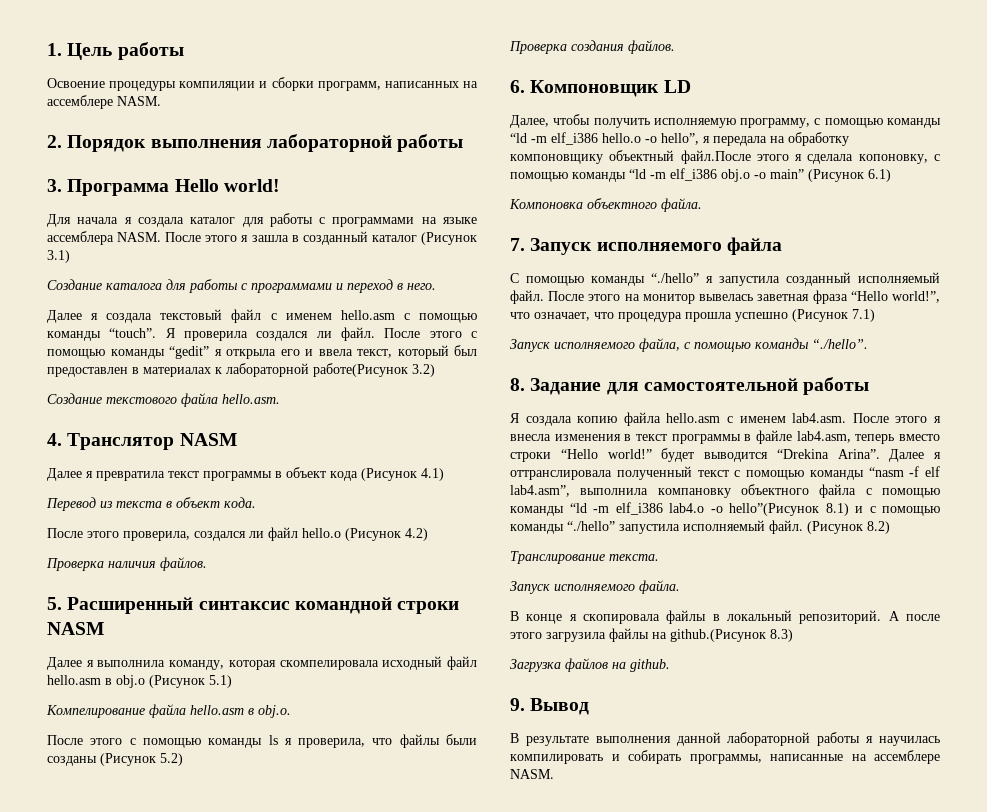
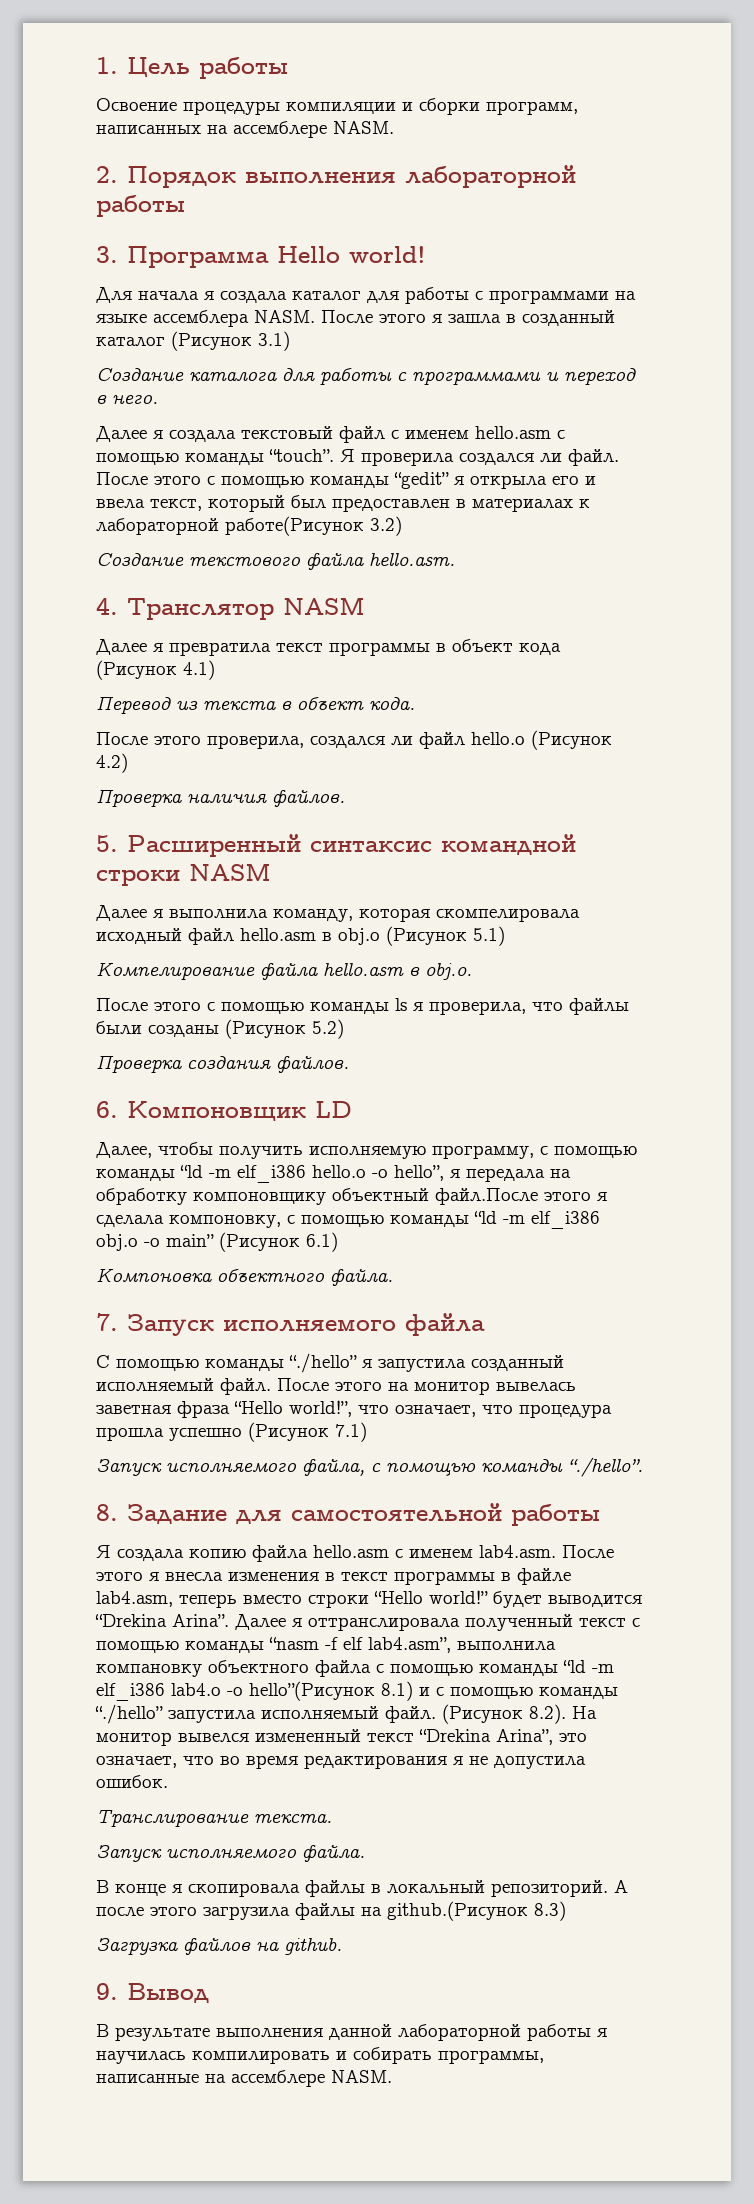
[858,154,928,164] копоновку, -> [169,1215,281,1228] компоновку,
[867,521,890,534] 8.2) -> [529,1704,597,1724] [96,1729,587,1746] [96,1755,586,1769] [96,1775,168,1788] 8.2). На монитор вывелся измененный текст “Drekina Arina”, это означает, что во время редактирования я не допустила ошибок.

